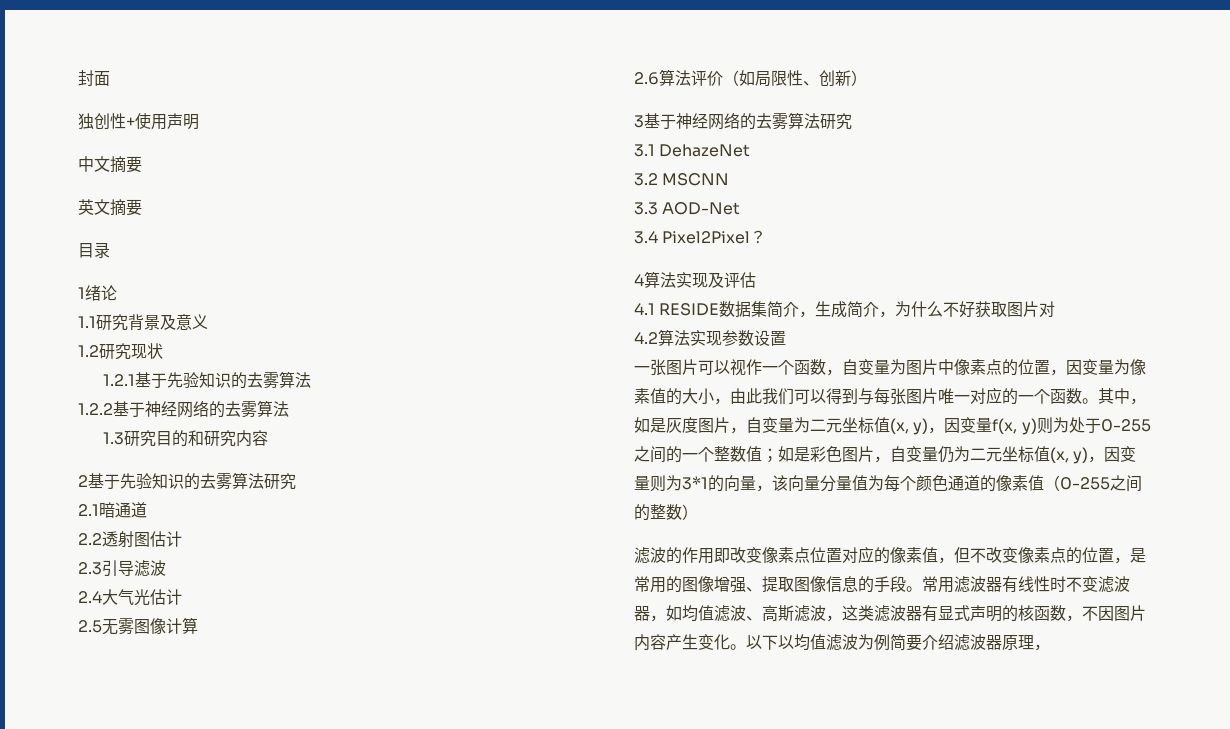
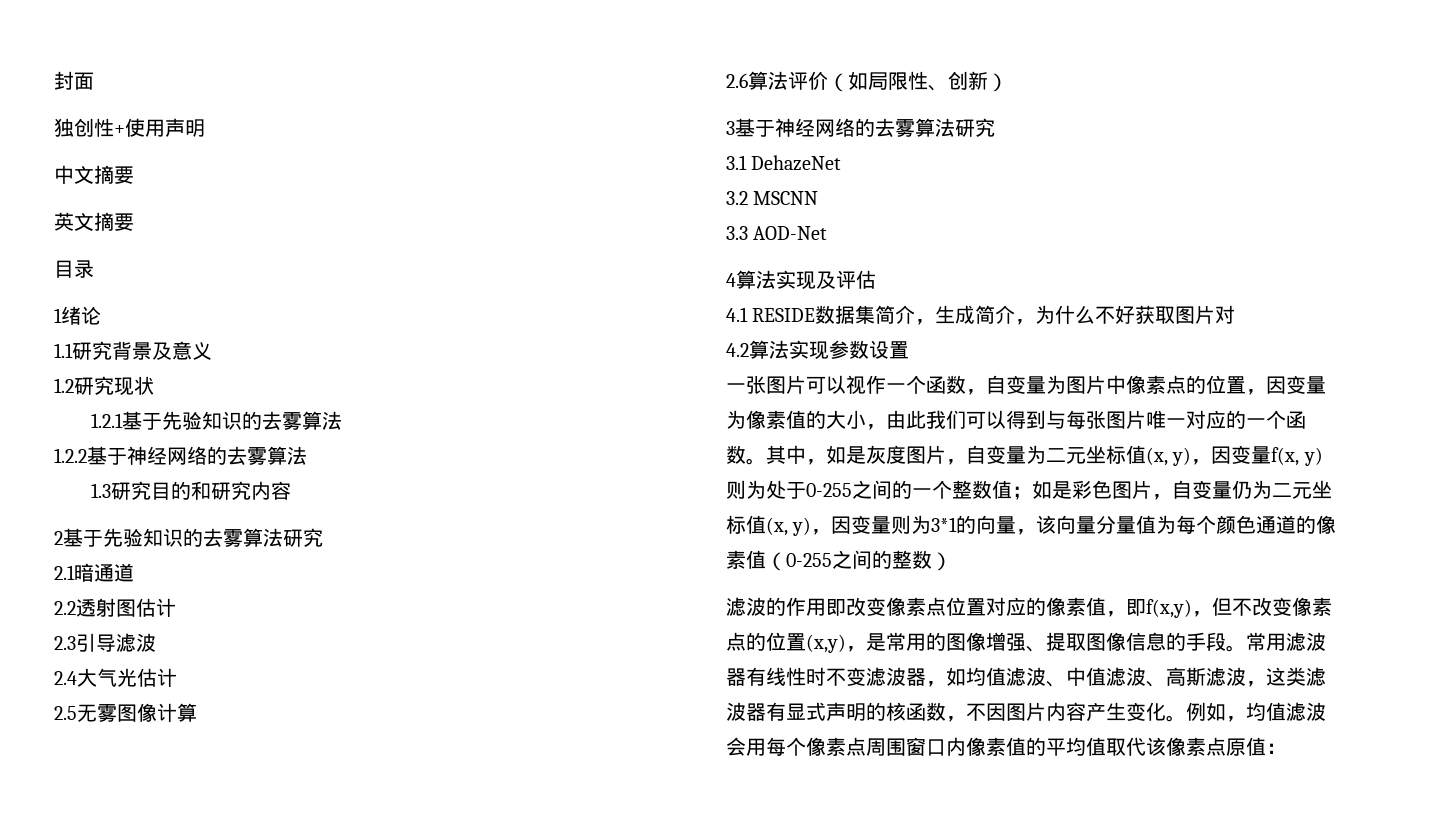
[634,230,767,244] // 3.4 Pixel2Pixel？ -> (828, 233) none
(954, 560) none -> [1126,599,1212,618] 即f(x,y)，
(1114, 555) none -> [806,634,846,653] (x,y)
(762, 618) none -> [1066,667,1166,687] 中值滤波、
[746,634,1050,651] 以下以均值滤波为例简要介绍滤波器原理， -> [1186,702,1326,722] [726,737,1286,756] 例如，均值滤波会用每个像素点周围窗口内像素值的平均值取代该像素点原值：

